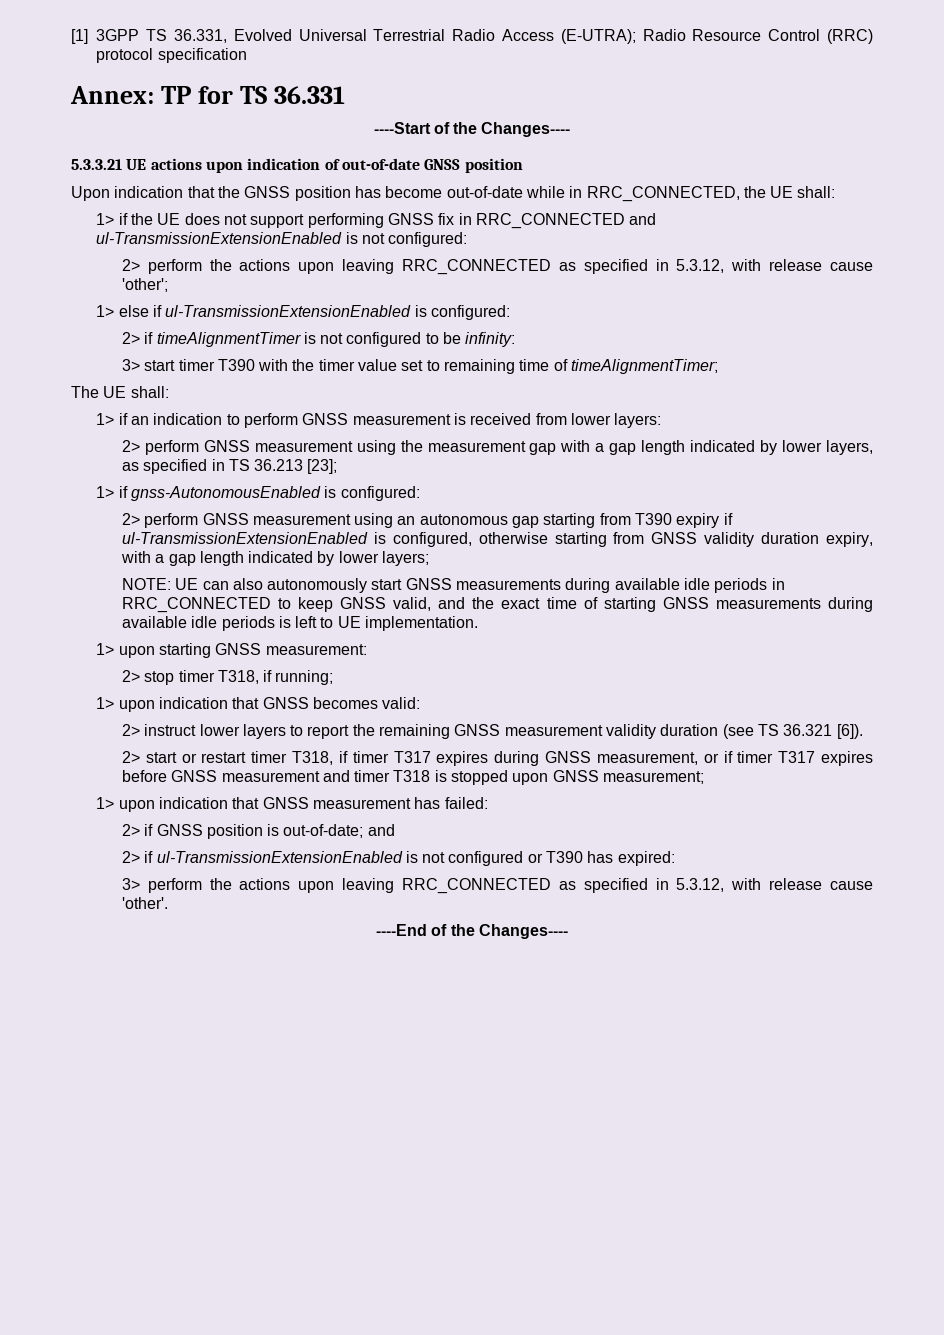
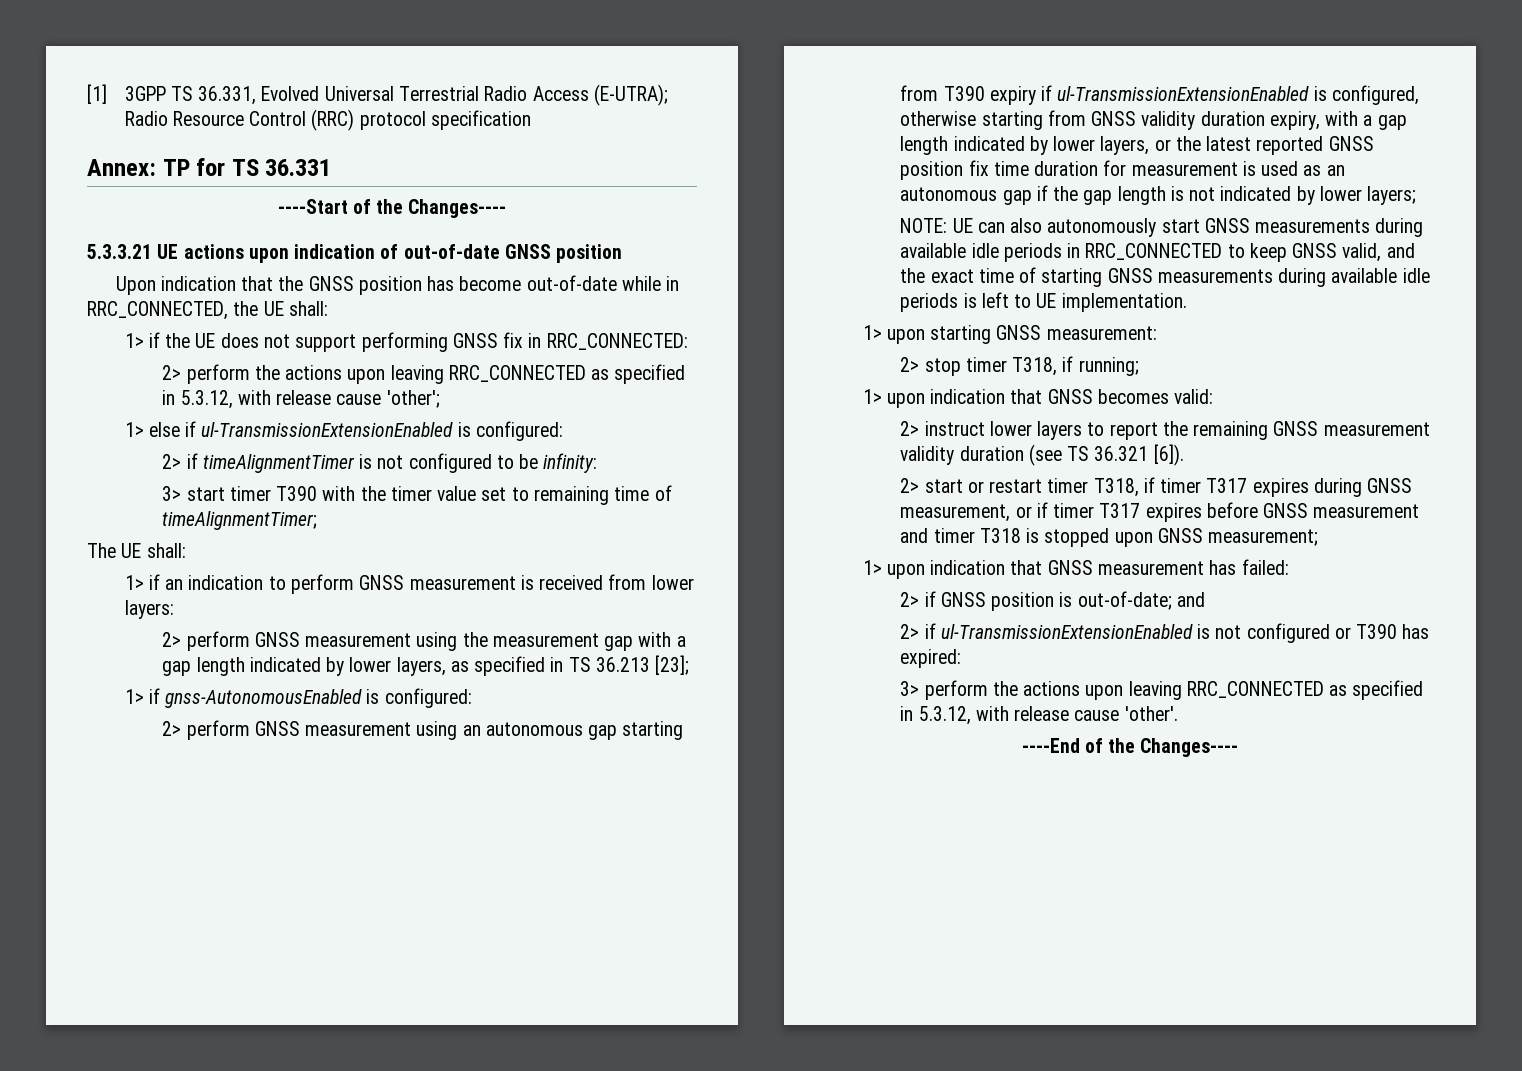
[475,213,657,229] [96,232,468,247] RRC_CONNECTED and ul-TransmissionExtensionEnabled is not configured: -> [546,333,688,350] RRC_CONNECTED:
(379, 557) none -> [1100,136,1374,155] [900,160,1345,180] [900,185,1363,205] layers, or the latest reported GNSS position fix time duration for measurement is used as an autonomous gap if the gap length is not indicated by lower

